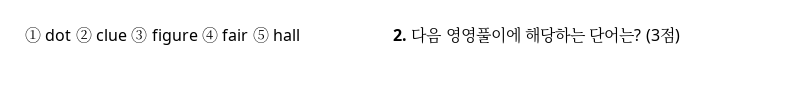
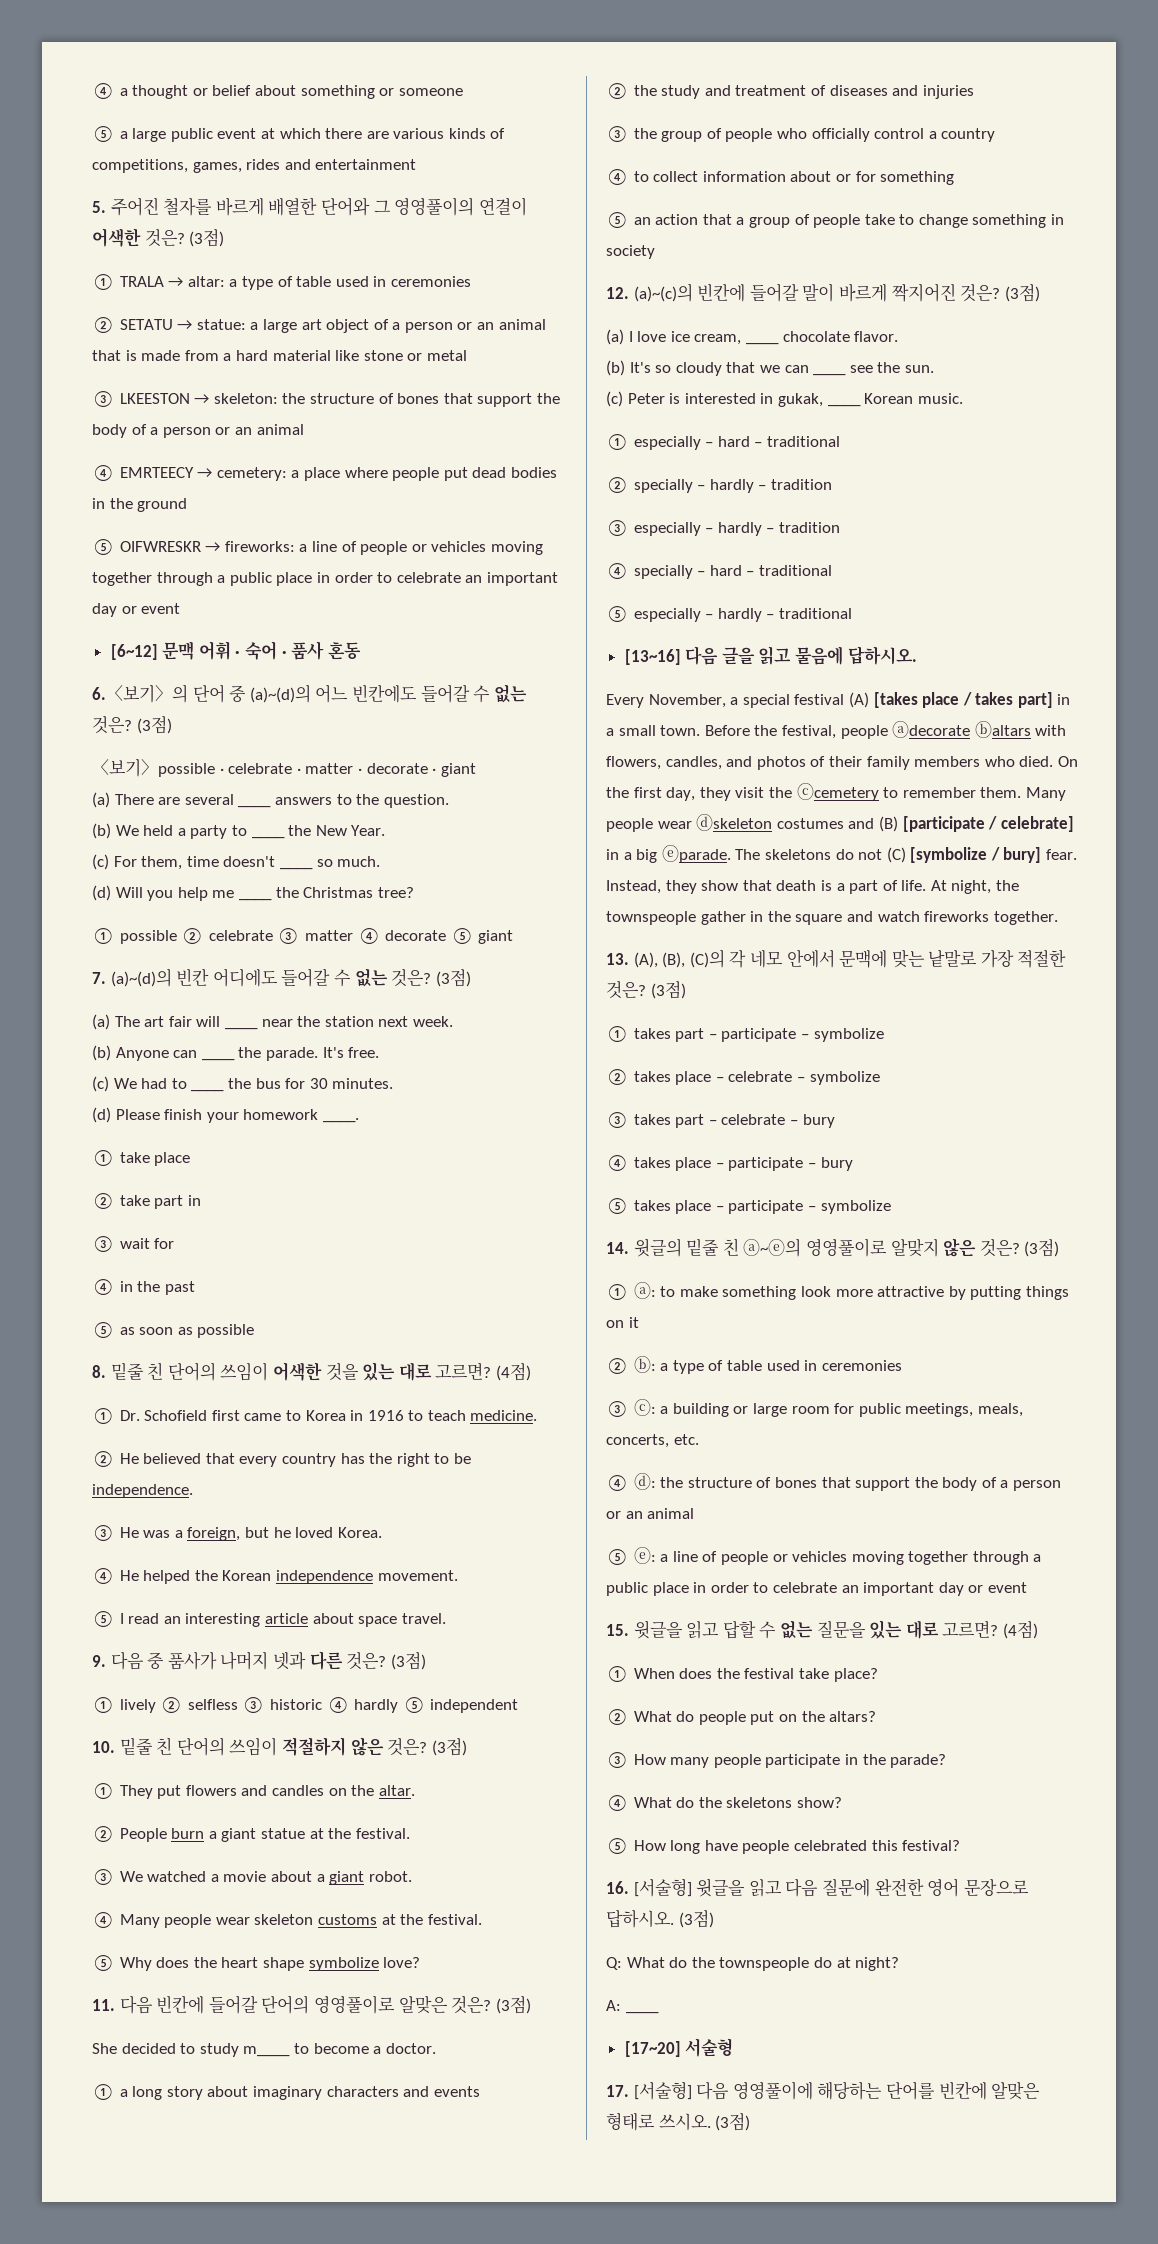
[25,27,300,45] [393,26,642,44] ① dot ② clue ③ figure ④ fair ⑤ hall // 2. 다음 영영풀이에 해당하는 단어는? -> [92,83,463,99] [92,126,506,142] [92,159,417,173] [92,197,527,216] [92,228,225,247] [92,274,471,290] [92,317,546,333] [92,350,467,361] [92,391,560,407] [92,424,304,438] [92,465,557,481] [92,498,188,512] [92,539,543,555] [92,572,558,586] [92,603,181,617] [110,641,361,660] [92,684,527,703] [92,716,172,734] [92,759,476,777] [92,792,234,808] [238,805,272,808] [274,794,449,808] [92,823,247,839] [251,836,285,839] [288,825,386,836] [92,854,276,870] [279,867,313,870] [316,856,381,867] [92,885,235,901] [238,898,272,901] [275,887,414,898] [92,928,514,944] [92,968,471,987] [92,1014,221,1030] [224,1027,258,1030] [261,1016,453,1027] [92,1045,198,1061] [201,1058,235,1061] [238,1047,380,1061] [92,1076,187,1092] [191,1089,225,1092] [227,1078,394,1089] [92,1107,359,1123] [92,1150,191,1166] [92,1193,201,1209] [92,1236,175,1252] [92,1279,195,1295] [92,1322,255,1338] [92,1362,531,1381] [92,1408,538,1424] [92,1451,471,1467] [92,1484,193,1498] [92,1525,382,1541] [92,1568,458,1584] [92,1611,446,1627] [92,1651,426,1670] [92,1697,519,1713] [92,1737,467,1756] [92,1783,415,1799] [92,1826,410,1842] [92,1869,412,1885] [92,1912,482,1928] [92,1955,421,1971] [92,1995,531,2014] [92,2043,436,2057] [92,2084,480,2100] [606,83,974,99] [606,126,996,142] [606,169,955,185] [606,212,1065,228] [606,245,655,259] [606,283,1040,302] [606,329,779,345] [782,331,899,342] [606,360,809,376] [813,373,847,376] [849,362,934,373] [606,391,861,407] [864,393,963,404] [606,434,840,450] [606,477,832,493] [606,520,840,536] [606,563,832,579] [606,606,852,622] [624,646,917,665] [606,692,1071,708] [606,721,1067,739] [606,756,1078,770] [606,783,1066,801] [606,814,1074,832] [606,845,1078,863] [606,880,1020,894] [606,911,1058,925] [606,949,1067,968] [606,981,686,999] [606,1026,884,1042] [606,1069,880,1085] [606,1112,835,1128] [606,1155,853,1171] [606,1198,891,1214] [606,1238,1060,1257] [606,1282,1069,1300] [606,1317,639,1328] [606,1356,902,1374] [606,1399,1023,1417] [606,1434,699,1448] [606,1473,1062,1491] [606,1508,695,1519] [606,1547,1042,1565] [606,1582,1027,1596] [606,1620,1038,1639] [606,1666,878,1682] [606,1709,877,1725] [606,1752,947,1768] [606,1795,842,1811] [606,1838,961,1854] [606,1878,1029,1897] [606,1910,714,1928] [606,1957,900,1971] [606,2000,621,2011] [625,2011,659,2014] [624,2038,734,2057] [606,2081,1041,2100] [606,2112,711,2131] ④ a thought or belief about something or someone // ⑤ a large public event at which there are various kinds of competitions, games, rides and entertainment // 5. 주어진 철자를 바르게 배열한 단어와 그 영영풀이의 연결이 어색한 것은? (3점) // ① TRALA → altar: a type of table used in ceremonies // ② SETATU → statue: a large art object of a person or an animal that is made from a hard material like stone or metal // ③ LKEESTON → skeleton: the structure of bones that support the body of a person or an animal // ④ EMRTEECY → cemetery: a place where people put dead bodies in the ground // ⑤ OIFWRESKR → fireworks: a line of people or vehicles moving together through a public place in order to celebrate an important day or event // [6~12] 문맥 어휘 · 숙어 · 품사 혼동 // 6.〈보기〉의 단어 중 (a)~(d)의 어느 빈칸에도 들어갈 수 없는 것은? (3점) // 〈보기〉possible · celebrate · matter · decorate · giant // (a) There are several ____ answers to the question. // (b) We held a party to ____ the New Year. // (c) For them, time doesn't ____ so much. // (d) Will you help me ____ the Christmas tree? // ① possible ② celebrate ③ matter ④ decorate ⑤ giant // 7. (a)~(d)의 빈칸 어디에도 들어갈 수 없는 것은? (3점) // (a) The art fair will ____ near the station next week. // (b) Anyone can ____ the parade. It's free. // (c) We had to ____ the bus for 30 minutes. // (d) Please finish your homework ____. // ① take place // ② take part in // ③ wait for // ④ in the past // ⑤ as soon as possible // 8. 밑줄 친 단어의 쓰임이 어색한 것을 있는 대로 고르면? (4점) // ① Dr. Schofield first came to Korea in 1916 to teach medicine. // ② He believed that every country has the right to be independence. // ③ He was a foreign, but he loved Korea. // ④ He helped the Korean independence movement. // ⑤ I read an interesting article about space travel. // 9. 다음 중 품사가 나머지 넷과 다른 것은? (3점) // ① lively ② selfless ③ historic ④ hardly ⑤ independent // 10. 밑줄 친 단어의 쓰임이 적절하지 않은 것은? (3점) // ① They put flowers and candles on the altar. // ② People burn a giant statue at the festival. // ③ We watched a movie about a giant robot. // ④ Many people wear skeleton customs at the festival. // ⑤ Why does the heart shape symbolize love? // 11. 다음 빈칸에 들어갈 단어의 영영풀이로 알맞은 것은? (3점) // She decided to study m____ to become a doctor. // ① a long story about imaginary characters and events // ② the study and treatment of diseases and injuries // ③ the group of people who officially control a country // ④ to collect information about or for something // ⑤ an action that a group of people take to change something in society // 12. (a)~(c)의 빈칸에 들어갈 말이 바르게 짝지어진 것은? (3점) // (a) I love ice cream, ____ chocolate flavor. // (b) It's so cloudy that we can ____ see the sun. // (c) Peter is interested in gukak, ____ Korean music. // ① especially – hard – traditional // ② specially – hardly – tradition // ③ especially – hardly – tradition // ④ specially – hard – traditional // ⑤ especially – hardly – traditional // [13~16] 다음 글을 읽고 물음에 답하시오. // Every November, a special festival (A) [takes place / takes part] in a small town. Before the festival, people ⓐdecorate ⓑaltars with flowers, candles, and photos of their family members who died. On the first day, they visit the ⓒcemetery to remember them. Many people wear ⓓskeleton costumes and (B) [participate / celebrate] in a big ⓔparade. The skeletons do not (C) [symbolize / bury] fear. Instead, they show that death is a part of life. At night, the townspeople gather in the square and watch fireworks together. // 13. (A), (B), (C)의 각 네모 안에서 문맥에 맞는 낱말로 가장 적절한 것은? (3점) // ① takes part – participate – symbolize // ② takes place – celebrate – symbolize // ③ takes part – celebrate – bury // ④ takes place – participate – bury // ⑤ takes place – participate – symbolize // 14. 윗글의 밑줄 친 ⓐ~ⓔ의 영영풀이로 알맞지 않은 것은? (3점) // ① ⓐ: to make something look more attractive by putting things on it // ② ⓑ: a type of table used in ceremonies // ③ ⓒ: a building or large room for public meetings, meals, concerts, etc. // ④ ⓓ: the structure of bones that support the body of a person or an animal // ⑤ ⓔ: a line of people or vehicles moving together through a public place in order to celebrate an important day or event // 15. 윗글을 읽고 답할 수 없는 질문을 있는 대로 고르면? (4점) // ① When does the festival take place? // ② What do people put on the altars? // ③ How many people participate in the parade? // ④ What do the skeletons show? // ⑤ How long have people celebrated this festival? // 16. [서술형] 윗글을 읽고 다음 질문에 완전한 영어 문장으로 답하시오. (3점) // Q: What do the townspeople do at night? // A: ____ // [17~20] 서술형 // 17. [서술형] 다음 영영풀이에 해당하는 단어를 빈칸에 알맞은 형태로 쓰시오.

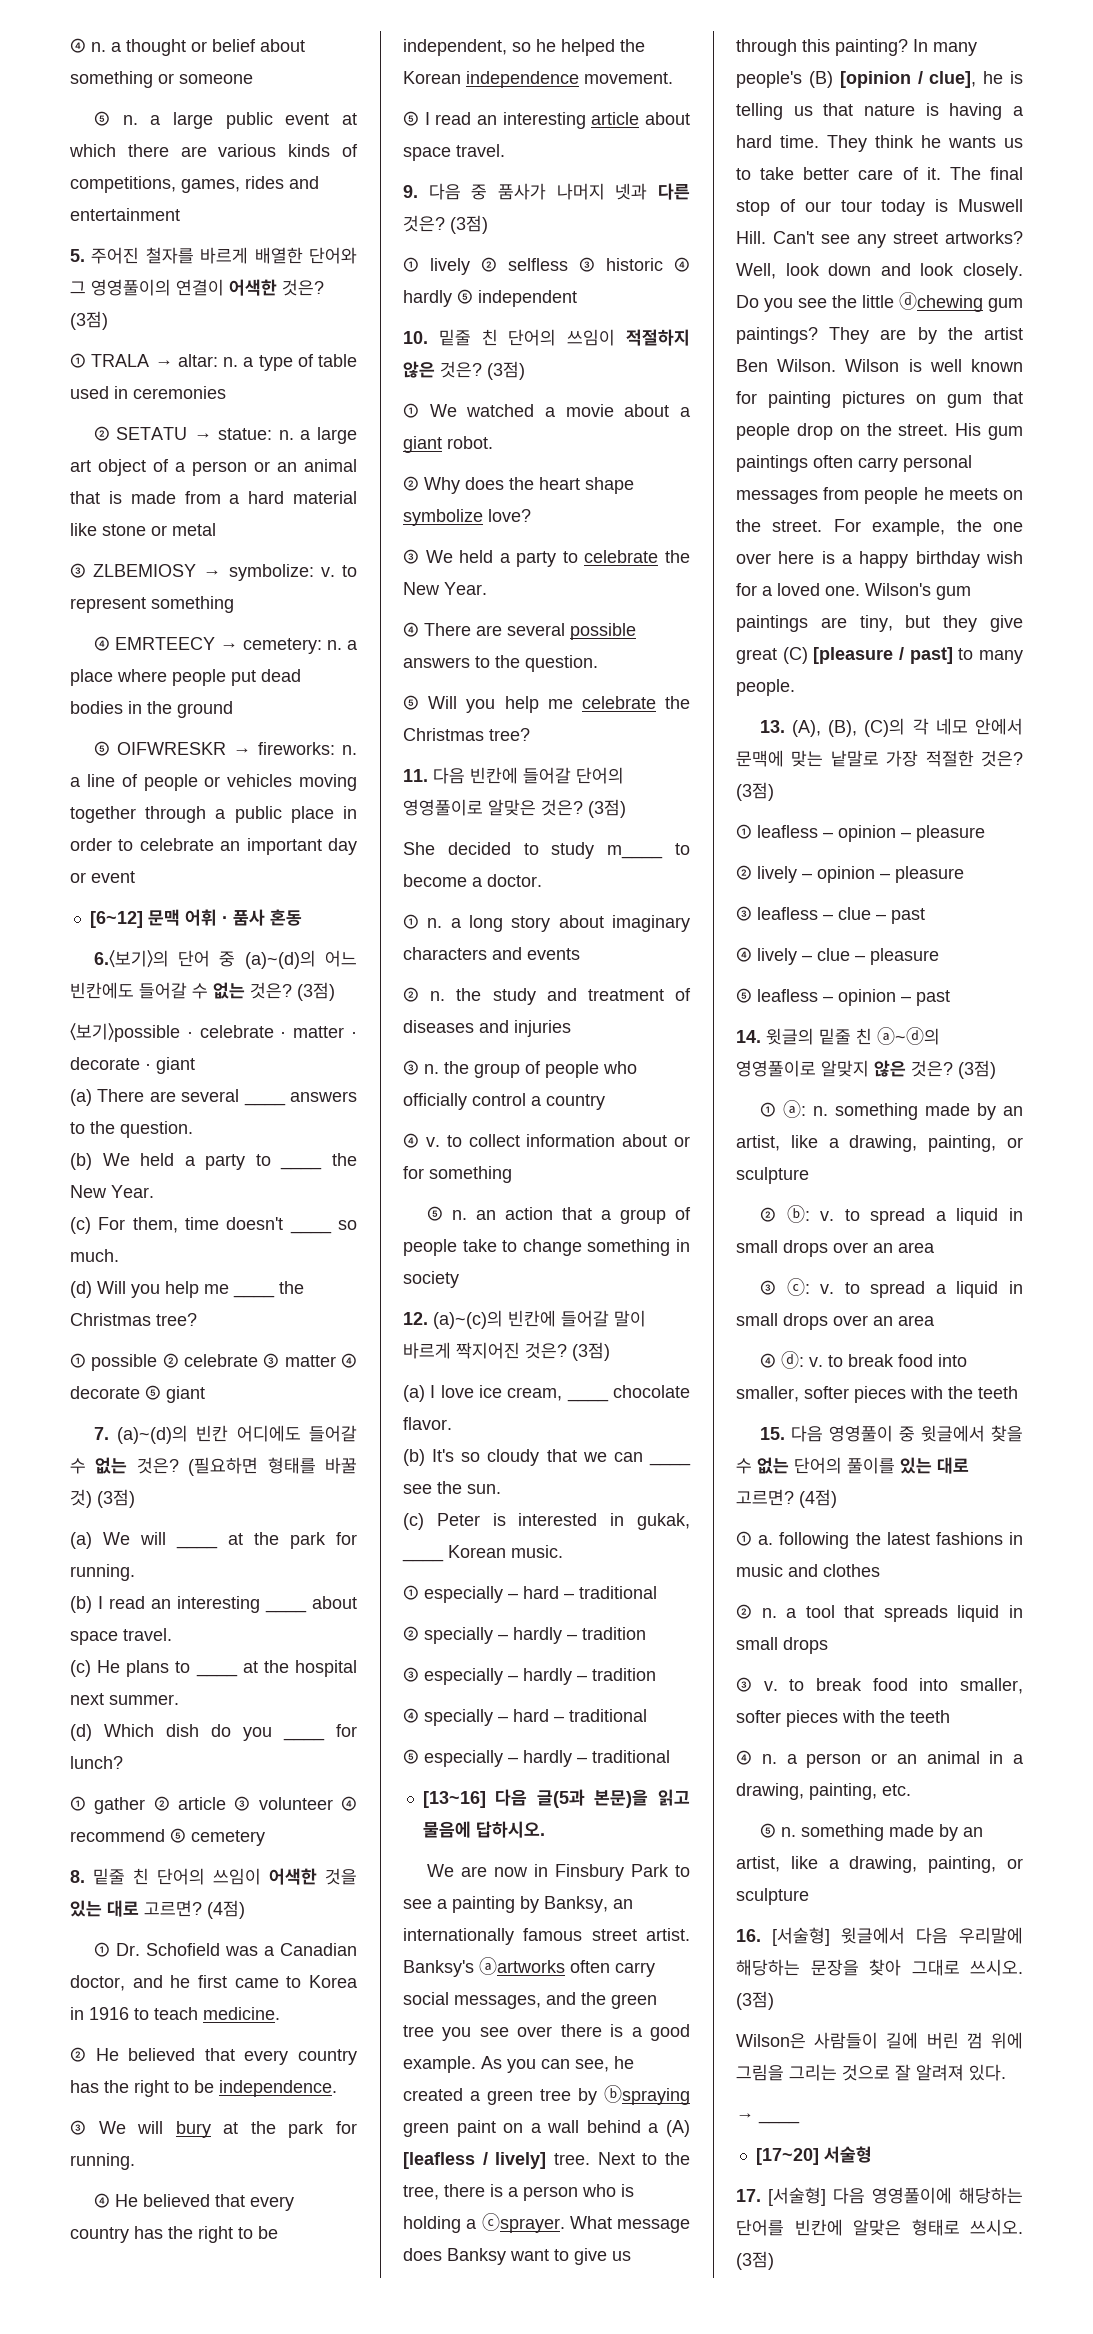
[92,83,115,99] ④ -> [70,38,106,53] ④ n.
(115, 134) none -> [122,115,138,125] n.
(225, 281) none -> [223,357,238,367] n.
(246, 324) none -> [278,430,294,440] n.
[119,393,560,407] [92,424,304,438] LKEESTON → skeleton: the structure of bones that support the body of a person or an animal -> [93,564,357,581] [70,596,234,613] ZLBEMIOSY → symbolize: v. to represent something
(287, 474) none -> [326,640,342,650] n.
(295, 546) none -> [342,745,357,755] n.
[245,641,287,660] 숙어 · -> (228, 920) none
[435,969,471,987] [92,1014,221,1030] [224,1027,258,1030] [261,1016,453,1027] [92,1045,198,1061] [201,1058,235,1061] [238,1047,380,1061] [92,1076,187,1092] [191,1089,225,1092] [227,1078,394,1089] [92,1107,359,1123] [92,1150,191,1166] [92,1193,201,1209] [92,1236,175,1252] [92,1279,195,1295] [92,1322,255,1338] (3점) // (a) The art fair will ____ near the station next week. // (b) Anyone can ____ the parade. It's free. // (c) We had to ____ the bus for 30 minutes. // (d) Please finish your homework ____. // ① take place // ② take part in // ③ wait for // ④ in the past // ⑤ as soon as possible -> [188,1457,357,1476] [70,1489,135,1508] [70,1532,166,1549] [176,1545,218,1549] [228,1532,357,1549] [70,1564,135,1581] [70,1596,307,1613] [312,1596,357,1609] [70,1628,172,1645] [70,1660,191,1677] [195,1673,238,1677] [242,1660,357,1677] [70,1693,179,1705] [70,1724,325,1741] [336,1724,357,1737] [70,1756,123,1769] [70,1796,357,1814] [70,1828,265,1846] (필요하면 형태를 바꿀 것) (3점) // (a) We will ____ at the park for running. // (b) I read an interesting ____ about space travel. // (c) He plans to ____ at the hospital next summer. // (d) Which dish do you ____ for lunch? // ① gather ② article ③ volunteer ④ recommend ⑤ cemetery
(208, 1415) none -> [224,1943,357,1956] [70,1975,191,1991] was a Canadian doctor, and he
[119,1527,382,1541] [92,1568,139,1584] He was a foreign, but he loved Korea. // ④ He -> [98,2121,358,2138] [70,2153,135,2170] [93,2193,294,2211] [70,2226,278,2243] [403,39,556,56] We will bury at the park for running. // ④ He believed that every country has the right to be independent, so he
[119,1785,415,1799] [92,1826,410,1842] [92,1869,115,1885] They put flowers and candles on the altar. // ② People burn a giant statue at the festival. // ③ -> (419, 410) none
[92,1912,482,1928] [92,1955,115,1971] ④ Many people wear skeleton customs at the festival. // ⑤ -> [403,476,419,491] ②
(421, 1962) none -> [403,549,690,567] [403,582,487,595] [403,622,636,640] [403,655,598,672] [403,695,690,713] [403,728,530,741] // ③ We held a party to celebrate the New Year. // ④ There are several possible answers to the question. // ⑤ Will you help me celebrate the Christmas tree?
(115, 2092) none -> [427,918,443,928] n.
(629, 91) none -> [430,991,446,1001] n.
(629, 134) none -> [424,1064,439,1074] n.
(629, 177) none -> [425,1137,440,1147] v.
(629, 220) none -> [451,1210,467,1220] n.
[721,647,755,665] 글을 -> [536,1789,649,1808] 글(5과 본문)을
[606,692,1071,708] [606,721,1067,739] [606,756,1078,770] [606,783,1066,801] [606,814,1074,832] [606,845,1078,863] [606,880,1020,894] [606,911,1058,925] Every November, a special festival (A) [takes place / takes part] in a small town. Before the festival, people ⓐdecorate ⓑaltars with flowers, candles, and photos of their family members who died. On the first day, they visit the ⓒcemetery to remember them. Many people wear ⓓskeleton costumes and (B) [participate / celebrate] in a big ⓔparade. The skeletons do not (C) [symbolize / bury] fear. Instead, they show that death is a part of life. At night, the townspeople gather in the square and watch fireworks together. -> [426,1864,690,1881] [403,1896,633,1913] [403,1928,690,1945] [403,1957,655,1977] [403,1992,657,2009] [403,2024,690,2041] [403,2056,634,2073] [403,2085,690,2105] [403,2120,690,2137] [403,2152,690,2169] [403,2184,634,2201] [403,2213,690,2233] [403,2248,631,2265] [736,39,977,56] [736,71,1023,88] [736,103,1024,120] [736,135,1023,152] [736,167,1023,180] [736,199,1023,216] [736,231,1023,248] [736,263,1023,280] [736,292,1023,312] [736,327,1023,344] [736,359,1023,372] [736,391,1023,408] [736,423,1023,440] [736,455,972,472] [736,487,1023,504] [736,519,1023,536] [736,551,1023,568] [736,583,971,600] [736,615,1023,632] [736,647,1023,664] [736,679,795,696] We are now in Finsbury Park to see a painting by Banksy, an internationally famous street artist. Banksy's ⓐartworks often carry social messages, and the green tree you see over there is a good example. As you can see, he created a green tree by ⓑspraying green paint on a wall behind a (A) [leafless / lively] tree. Next to the tree, there is a person who is holding a ⓒsprayer. What message does Banksy want to give us through this painting? In many people's (B) [opinion / clue], he is telling us that nature is having a hard time. They think he wants us to take better care of it. The final stop of our tour today is Muswell Hill. Can't see any street artworks? Well, look down and look closely. Do you see the little ⓓchewing gum paintings? They are by the artist Ben Wilson. Wilson is well known for painting pictures on gum that people drop on the street. His gum paintings often carry personal messages from people he meets on the street. For example, the one over here is a happy birthday wish for a loved one. Wilson's gum paintings are tiny, but they give great (C) [pleasure / past] to many people.
[633,1028,884,1042] [606,1069,880,1085] [606,1112,835,1128] [606,1155,853,1171] [606,1198,891,1214] takes part – participate – symbolize // ② takes place – celebrate – symbolize // ③ takes part – celebrate – bury // ④ takes place – participate – bury // ⑤ takes place – participate – symbolize -> [757,825,985,842] [736,865,964,883] [736,906,925,924] [736,947,939,965] [736,988,950,1006] leafless – opinion – pleasure // ② lively – opinion – pleasure // ③ leafless – clue – past // ④ lively – clue – pleasure // ⑤ leafless – opinion – past
[743,1238,802,1257] ⓐ~ⓔ의 -> [877,1027,940,1045] ⓐ~ⓓ의
[660,1286,1069,1300] [606,1317,639,1328] [606,1356,902,1374] [606,1399,1023,1417] [606,1434,699,1448] [606,1473,1062,1491] [606,1508,695,1519] [606,1547,1042,1565] [606,1582,1027,1596] [606,1620,1038,1639] [606,1666,878,1682] [606,1709,877,1725] [606,1752,947,1768] [606,1795,842,1811] [606,1838,961,1854] [606,1878,1029,1897] [606,1910,714,1928] [606,1957,900,1971] [606,2000,621,2011] to make something look more attractive by putting things on it // ② ⓑ: a type of table used in ceremonies // ③ ⓒ: a building or large room for public meetings, meals, concerts, etc. // ④ ⓓ: the structure of bones that support the body of a person or an animal // ⑤ ⓔ: a line of people or vehicles moving together through a public place in order to celebrate an important day or event // 15. 윗글을 읽고 답할 수 없는 질문을 있는 대로 고르면? (4점) // ① When does the festival take place? // ② What do people put on the altars? // ③ How many people participate in the parade? // ④ What do the skeletons show? // ⑤ How long have people celebrated this festival? // 16. [서술형] 윗글을 읽고 다음 질문에 완전한 영어 문장으로 답하시오. (3점) // Q: What do the townspeople do at night? // A: -> [812,1103,1023,1120] [736,1135,1023,1152] [736,1167,809,1184] [759,1205,1023,1225] [736,1240,935,1257] [759,1278,1023,1298] [736,1313,935,1330] [759,1351,967,1369] [736,1386,1018,1403] [759,1425,1023,1442] [736,1457,969,1474] [736,1489,837,1508] [736,1531,1023,1549] [736,1564,880,1577] [736,1604,1023,1622] [736,1637,828,1654] [736,1677,1023,1694] [736,1710,950,1727] [736,1750,1024,1768] [736,1783,911,1800] [759,1823,983,1841] [736,1856,1023,1873] [736,1888,809,1905] [736,1927,1023,1946] [736,1959,1023,1976] [736,1991,774,2010] [736,2032,1023,2049] [736,2064,1006,2081] [736,2113,754,2120] n. something made by an artist, like a drawing, painting, or sculpture // ② ⓑ: v. to spread a liquid in small drops over an area // ③ ⓒ: v. to spread a liquid in small drops over an area // ④ ⓓ: v. to break food into smaller, softer pieces with the teeth // 15. 다음 영영풀이 중 윗글에서 찾을 수 없는 단어의 풀이를 있는 대로 고르면? (4점) // ① a. following the latest fashions in music and clothes // ② n. a tool that spreads liquid in small drops // ③ v. to break food into smaller, softer pieces with the teeth // ④ n. a person or an animal in a drawing, painting, etc. // ⑤ n. something made by an artist, like a drawing, painting, or sculpture // 16. [서술형] 윗글에서 다음 우리말에 해당하는 문장을 찾아 그대로 쓰시오. (3점) // Wilson은 사람들이 길에 버린 껌 위에 그림을 그리는 것으로 잘 알려져 있다. // →

